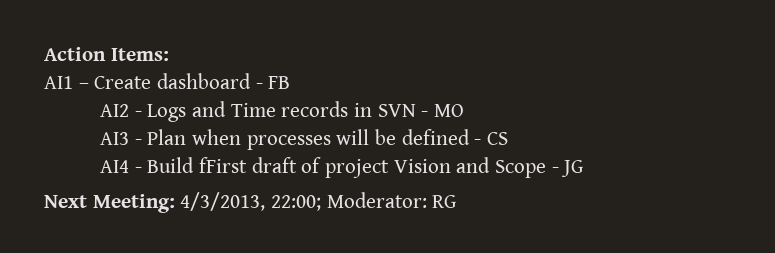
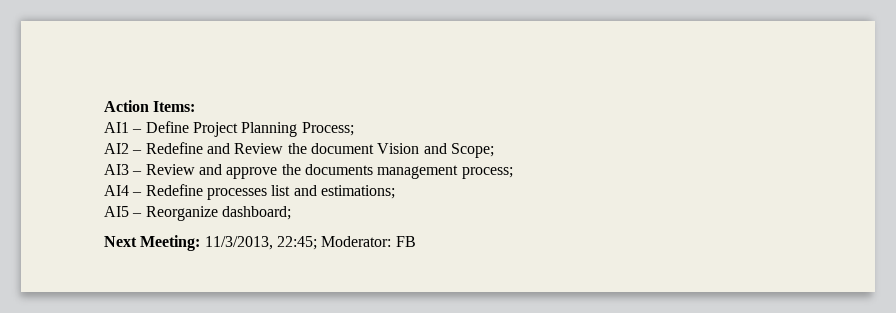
[94,73,291,89] [100,101,465,122] [100,129,509,150] [100,157,584,178] [44,192,457,213] Create dashboard - FB // AI2 - Logs and Time records in SVN - MO // AI3 - Plan when processes will be defined - CS // AI4 - Build fFirst draft of project Vision and Scope - JG // Next Meeting: 4/3/2013, 22:00; Moderator: RG -> [145,121,354,137] [104,142,494,158] [104,164,513,179] [104,184,395,200] [104,206,291,221] [104,235,416,251] Define Project Planning Process; // AI2 – Redefine and Review the document Vision and Scope; // AI3 – Review and approve the documents management process; // AI4 – Redefine processes list and estimations; // AI5 – Reorganize dashboard; // Next Meeting: 11/3/2013, 22:45; Moderator: FB

